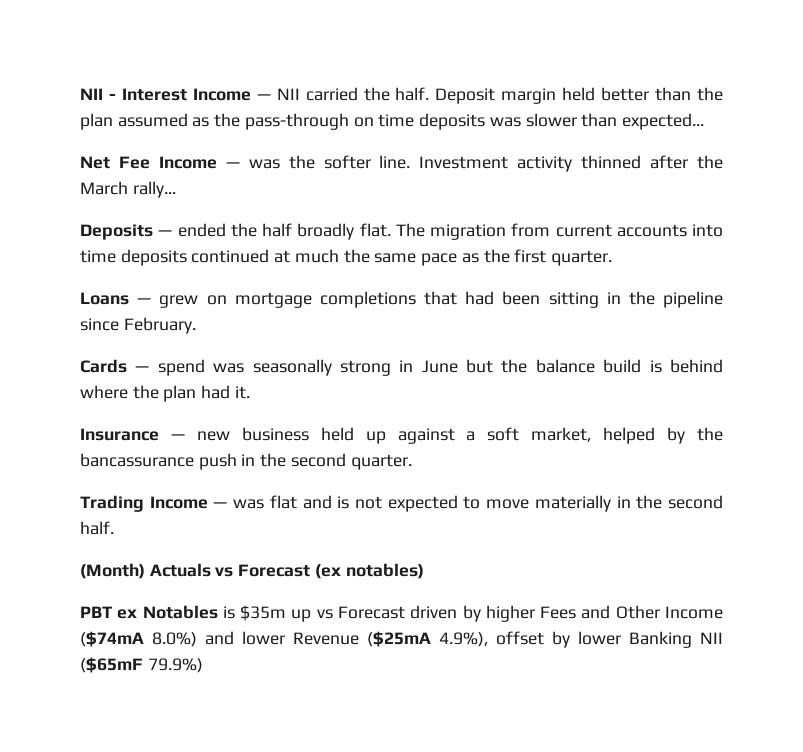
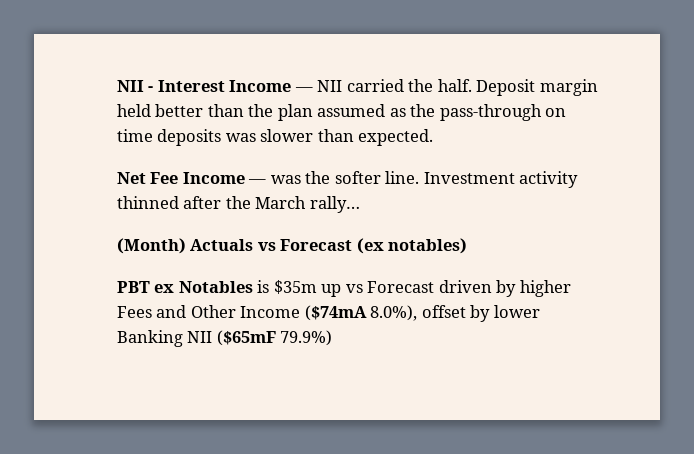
[621,113,704,130] expected… -> [358,129,434,146] expected.
[80,223,723,240] [80,249,612,266] [80,291,723,308] [80,317,196,334] [80,359,724,376] [80,385,250,402] [80,427,723,444] [80,453,412,470] [80,495,723,512] [80,521,114,535] // Deposits — ended the half broadly flat. The migration from current accounts into time deposits continued at much the same pace as the first quarter. // Loans — grew on mortgage completions that had been sitting in the pipeline since February. // Cards — spend was seasonally strong in June but the balance build is behind where the plan had it. // Insurance — new business held up against a soft market, helped by the bancassurance push in the second quarter. // Trading Income — was flat and is not expected to move materially in the second half. -> (360, 204) none
[152,631,488,647] 8.0%) and lower Revenue ($25mA 4.9%), -> [370,305,418,321] 8.0%),

